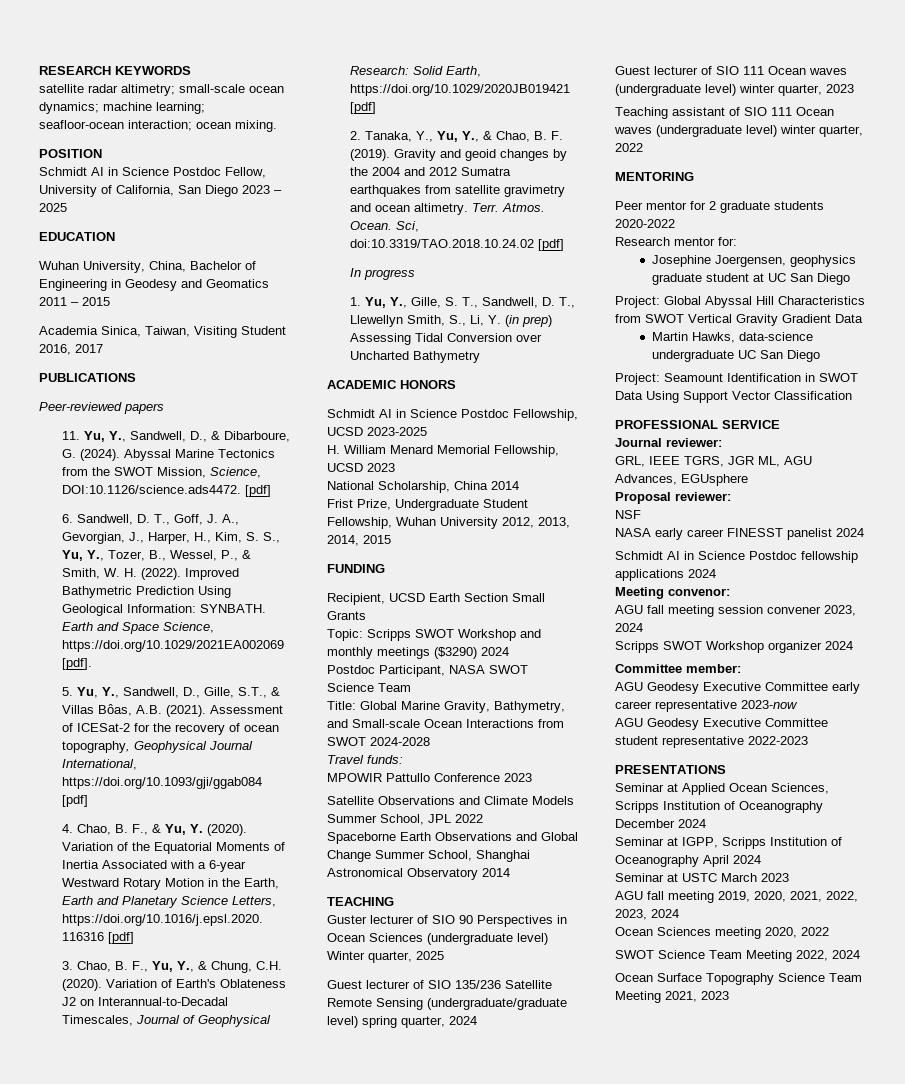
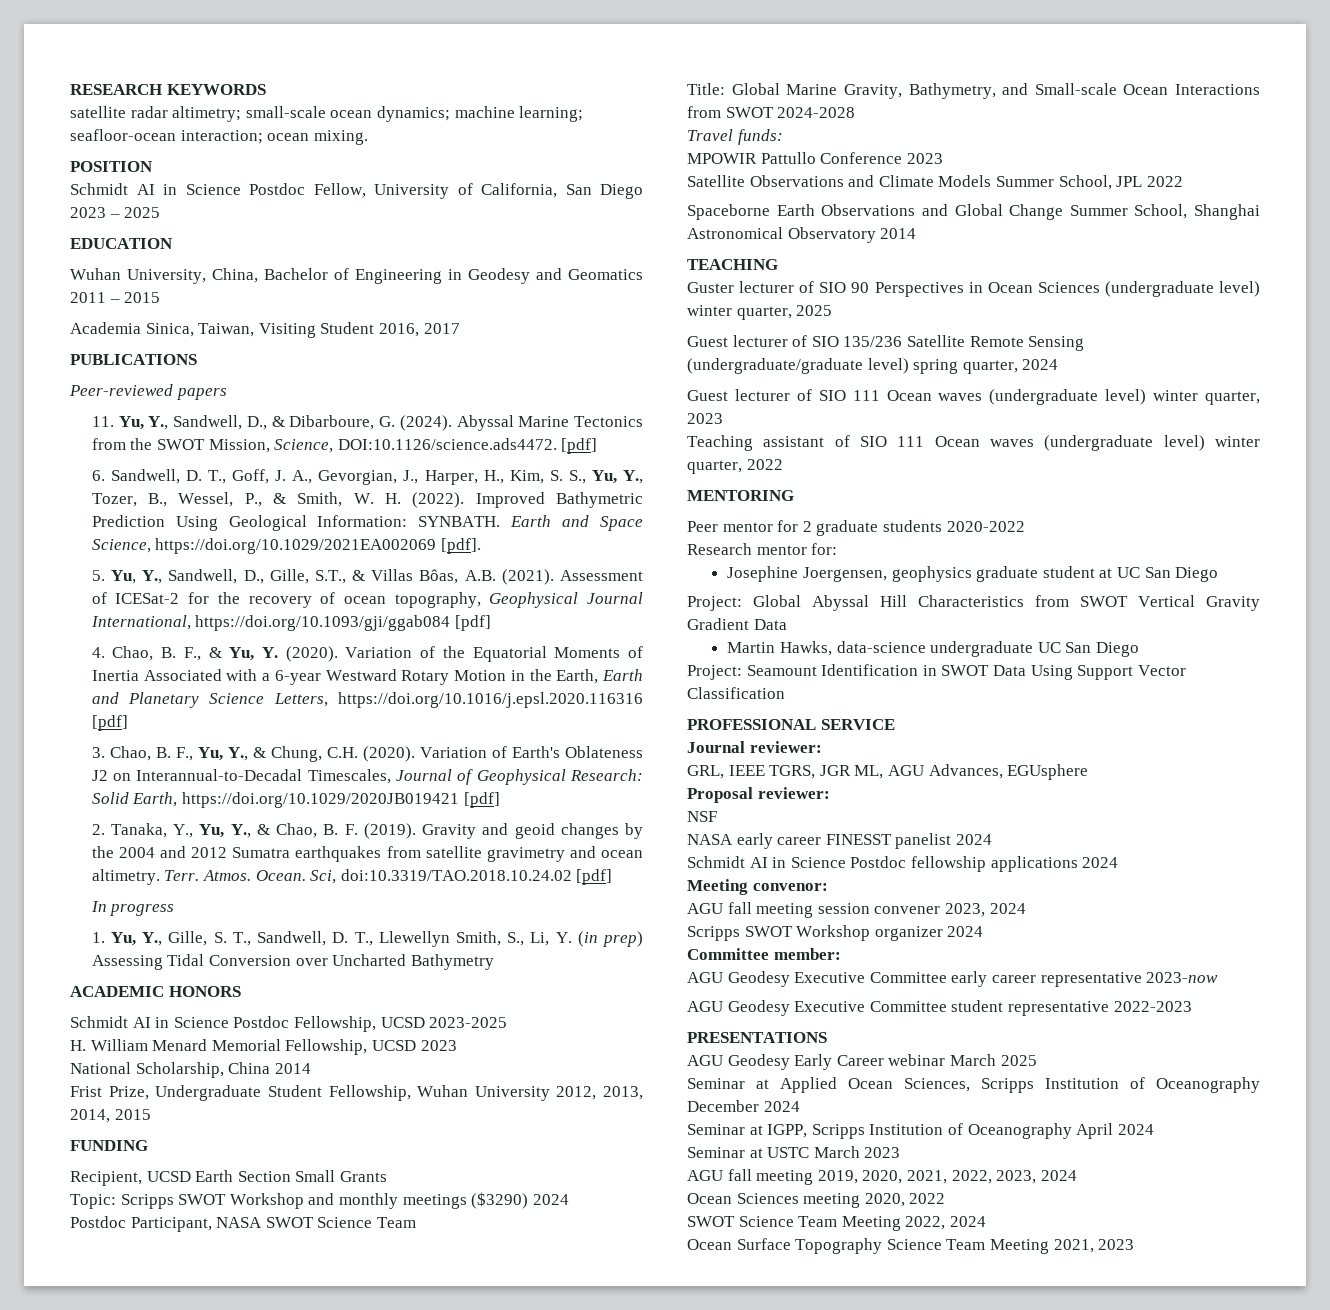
[327,951,365,960] Winter -> [687,305,732,316] winter
(726, 769) none -> [687,1054,1037,1070] // AGU Geodesy Early Career webinar March 2025

